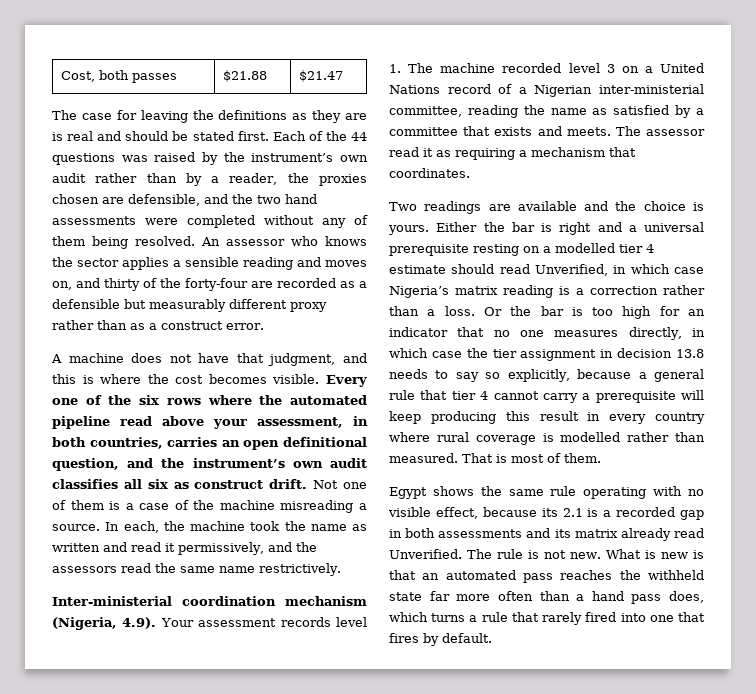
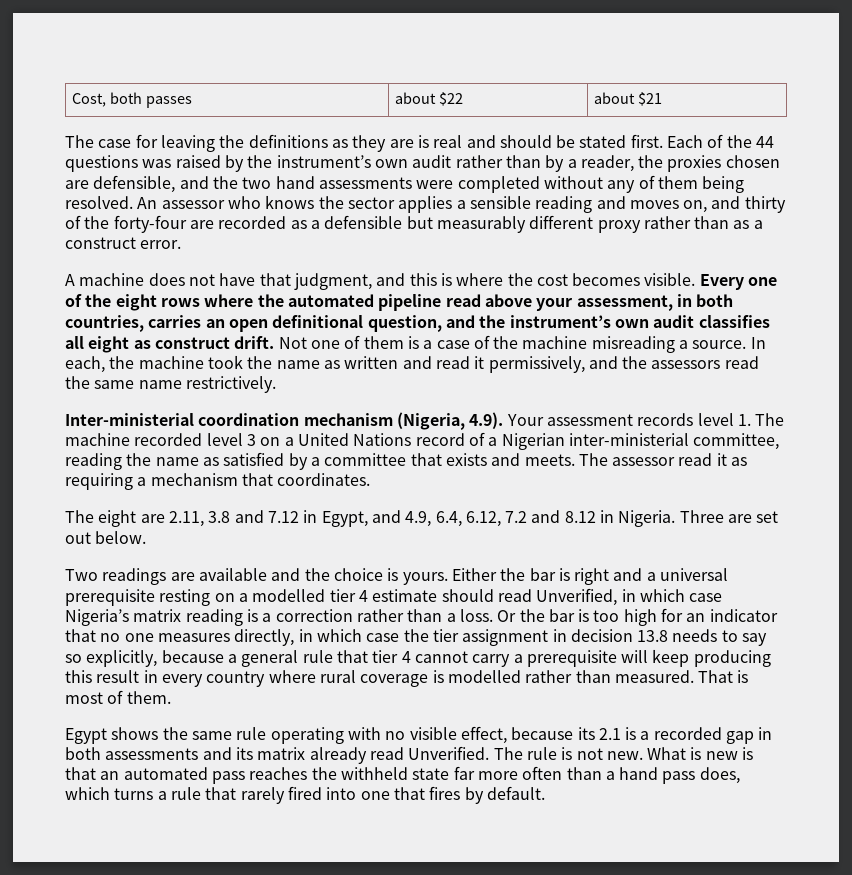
[223,70,268,82] [299,70,344,82] $21.88 | $21.47 -> [395,92,463,106] [594,92,662,106] about $22 | about $21
[139,395,160,405] six -> [115,294,157,311] eight
[147,479,168,489] six -> [88,336,130,353] eight
(470, 173) none -> [65,510,779,527] [65,531,147,544] // The eight are 2.11, 3.8 and 7.12 in Egypt, and 4.9, 6.4, 6.12, 7.2 and 8.12 in Nigeria. Three are set out below.

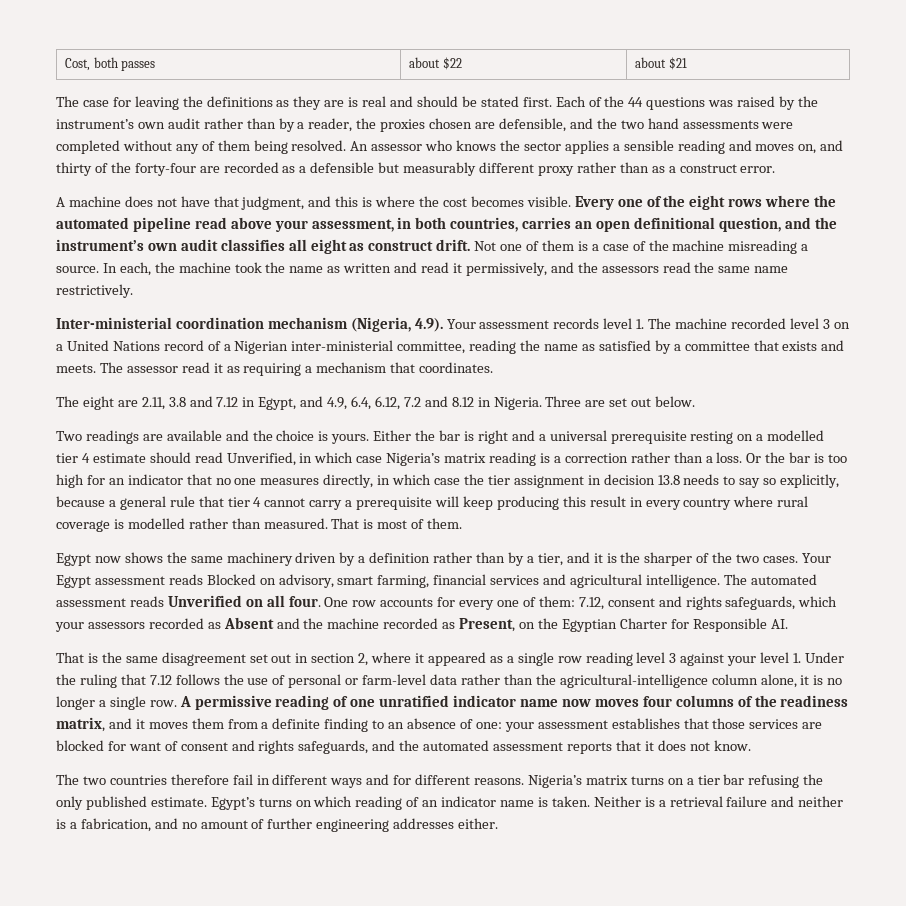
(107, 736) none -> [94,556,121,563] now
[236,726,773,744] [65,746,754,764] [65,766,740,784] [65,786,545,804] rule operating with no visible effect, because its 2.1 is a recorded gap in both assessments and its matrix already read Unverified. The rule is not new. What is new is that an automated pass reaches the withheld state far more often than a hand pass does, which turns a rule that rarely fired into one that fires by default. -> [226,552,831,566] [56,574,817,588] [56,595,838,610] [55,617,788,632] [56,652,844,666] [56,674,843,688] [56,695,849,710] [56,717,823,732] [56,740,751,754] [56,774,824,788] [56,796,844,810] [56,818,499,832] machinery driven by a definition rather than by a tier, and it is the sharper of the two cases. Your Egypt assessment reads Blocked on advisory, smart farming, financial services and agricultural intelligence. The automated assessment reads Unverified on all four. One row accounts for every one of them: 7.12, consent and rights safeguards, which your assessors recorded as Absent and the machine recorded as Present, on the Egyptian Charter for Responsible AI. // That is the same disagreement set out in section 2, where it appeared as a single row reading level 3 against your level 1. Under the ruling that 7.12 follows the use of personal or farm-level data rather than the agricultural-intelligence column alone, it is no longer a single row. A permissive reading of one unratified indicator name now moves four columns of the readiness matrix, and it moves them from a definite finding to an absence of one: your assessment establishes that those services are blocked for want of consent and rights safeguards, and the automated assessment reports that it does not know. // The two countries therefore fail in different ways and for different reasons. Nigeria’s matrix turns on a tier bar refusing the only published estimate. Egypt’s turns on which reading of an indicator name is taken. Neither is a retrieval failure and neither is a fabrication, and no amount of further engineering addresses either.

